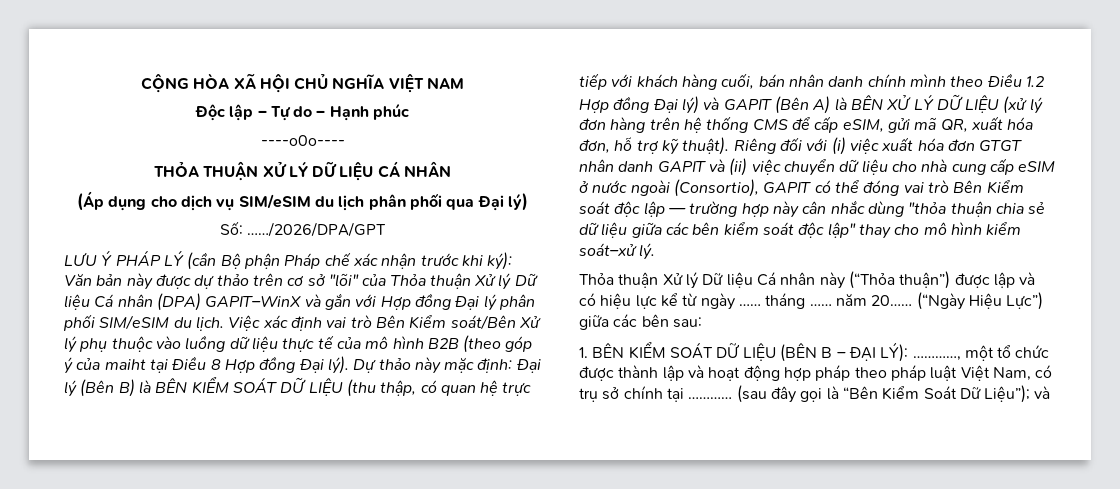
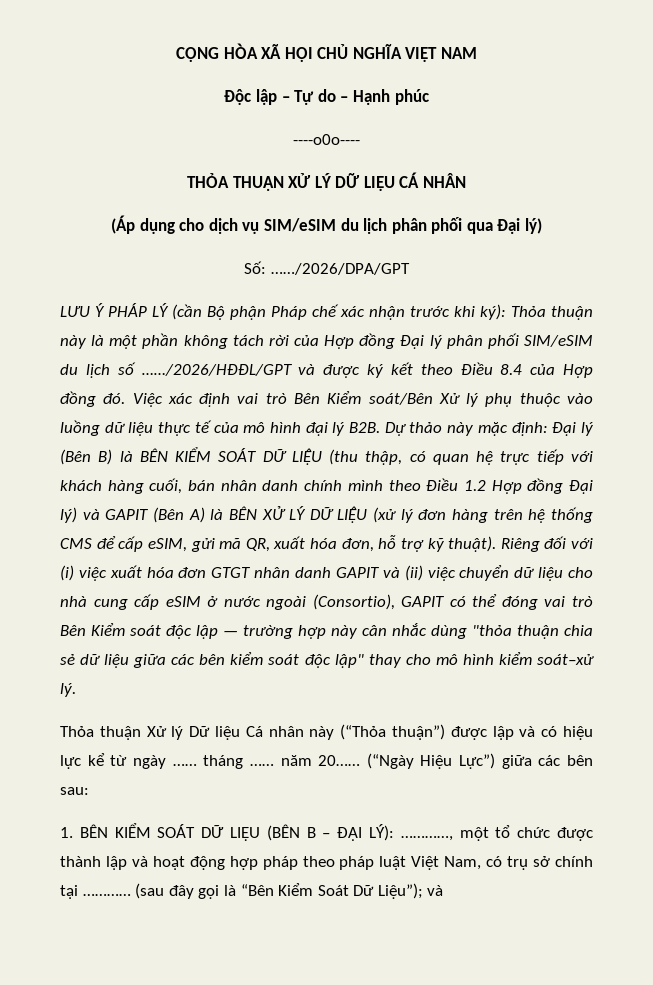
[64,273,538,290] [64,293,377,311] Văn bản này được dự thảo trên cơ sở "lõi" của Thỏa thuận Xử lý Dữ liệu Cá nhân (DPA) GAPIT–WinX và gắn với -> [511,306,593,320] [60,333,319,349] Thỏa thuận này là một phần không tách rời của
[195,316,224,331] lịch. -> [85,362,593,378] [60,391,126,407] lịch số ……/2026/HĐĐL/GPT và được ký kết theo Điều 8.4 của Hợp đồng đó.
[427,335,533,353] [64,356,349,374] B2B (theo góp ý của maiht tại Điều 8 Hợp đồng Đại lý). -> [305,422,381,436] đại lý B2B.

